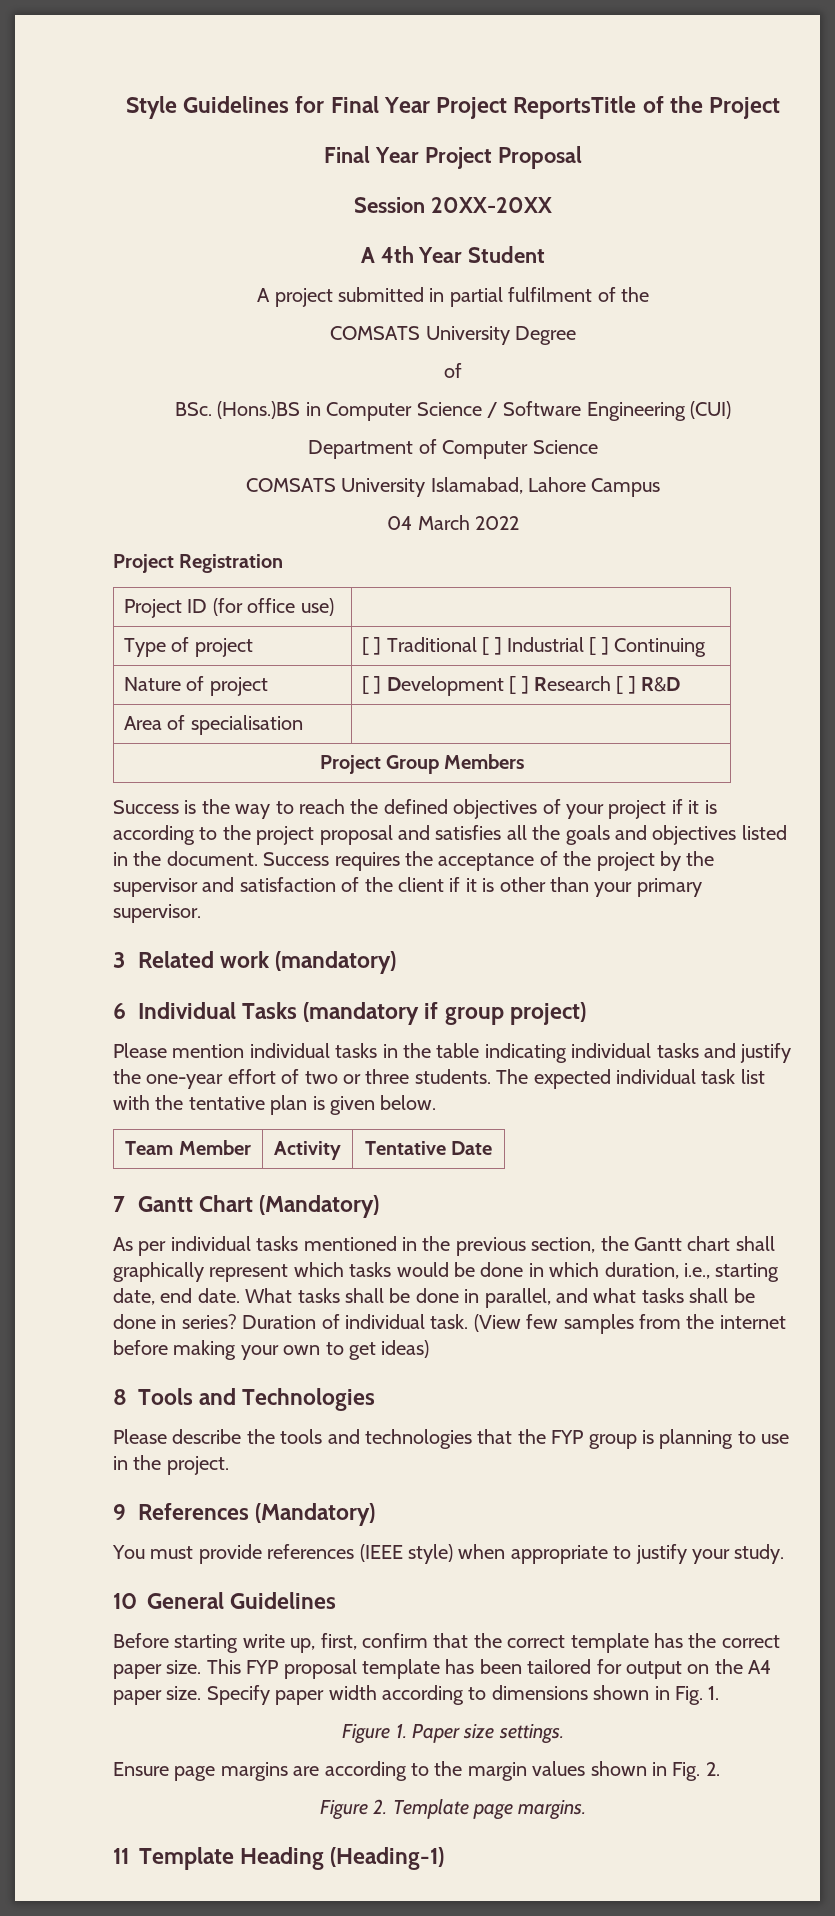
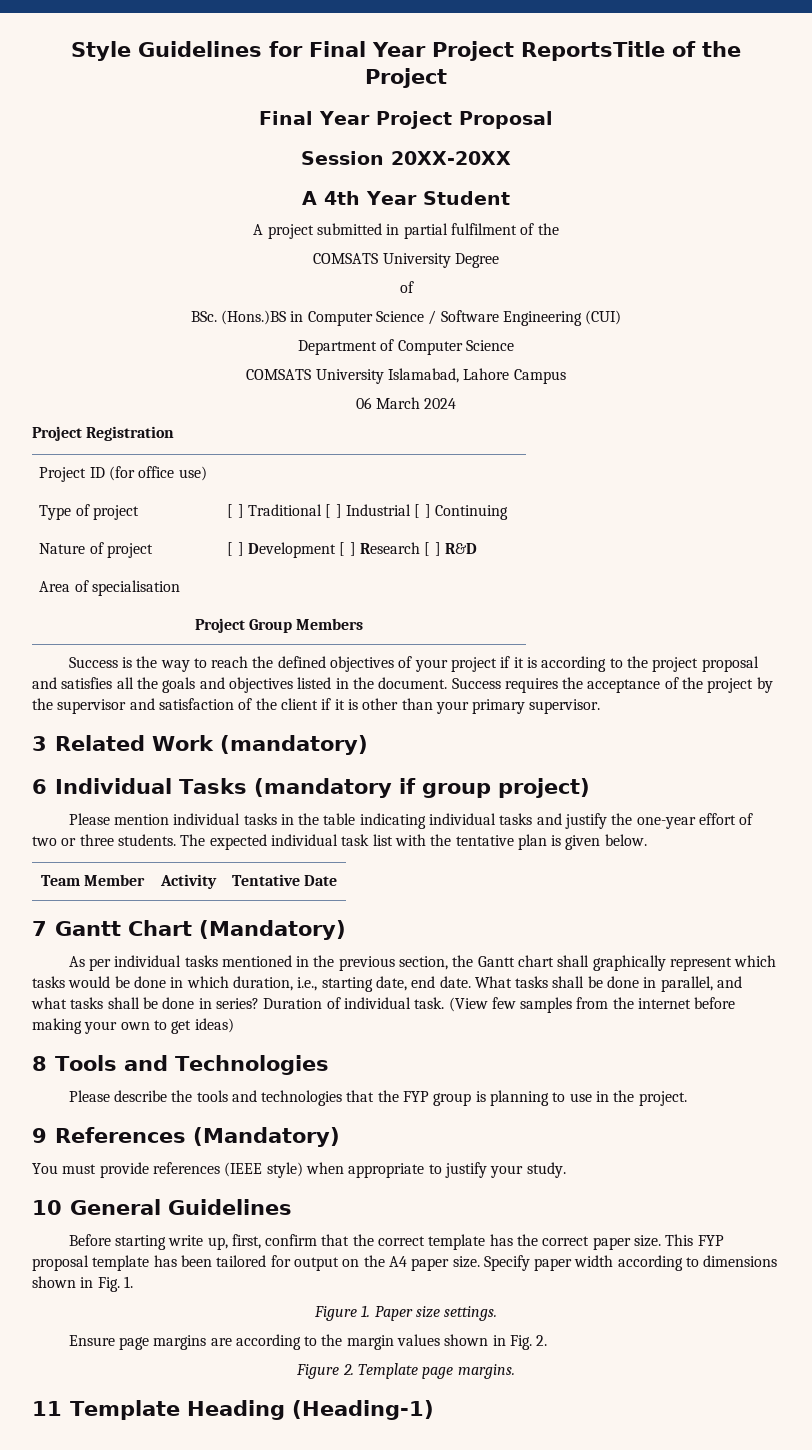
[387,515,519,530] 04 March 2022 -> [355,397,457,409] 06 March 2024
[219,951,270,968] work -> [152,735,214,751] Work

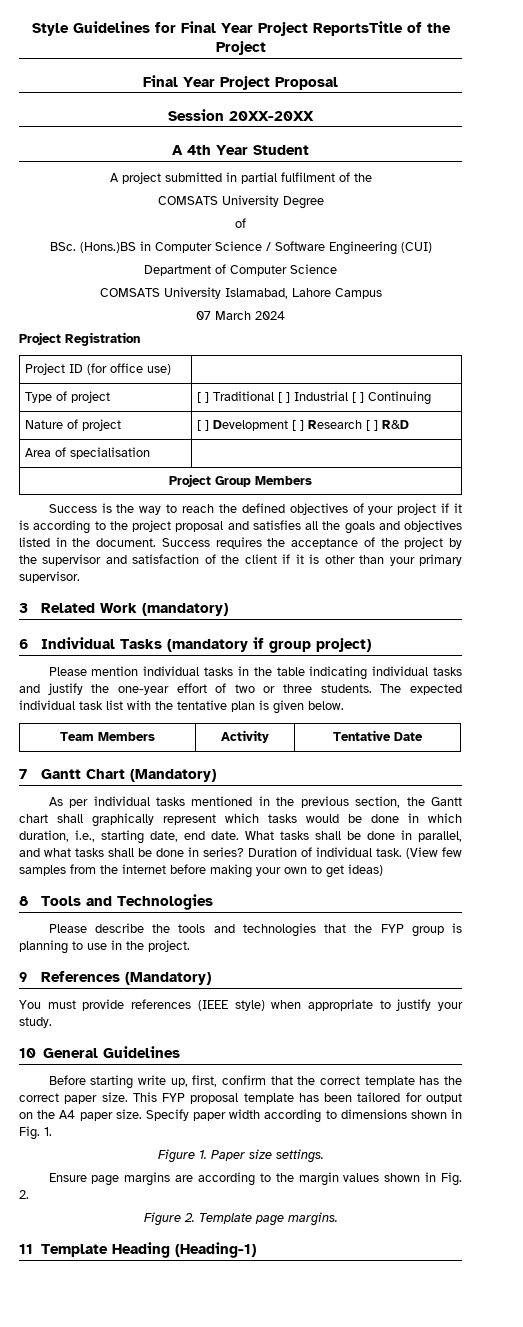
[355,397,372,409] 06 -> [196,311,211,320] 07
[84,874,146,886] Member -> [98,732,155,741] Members

